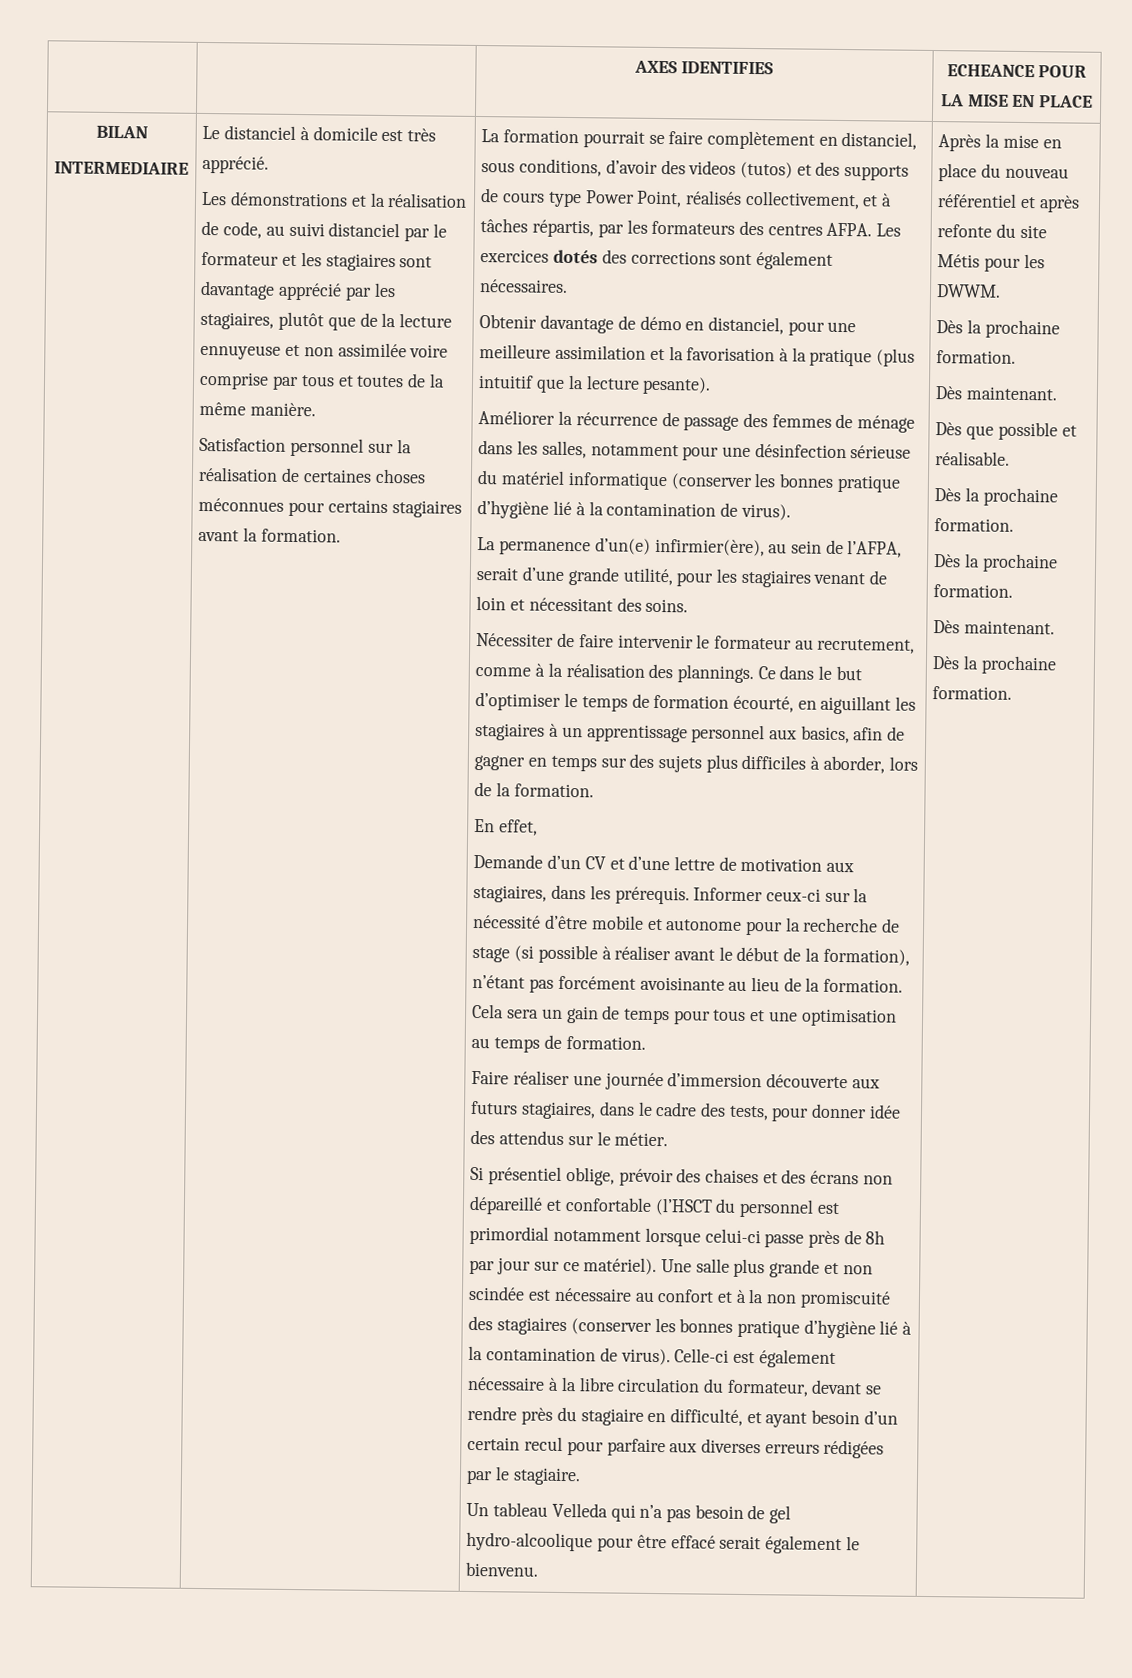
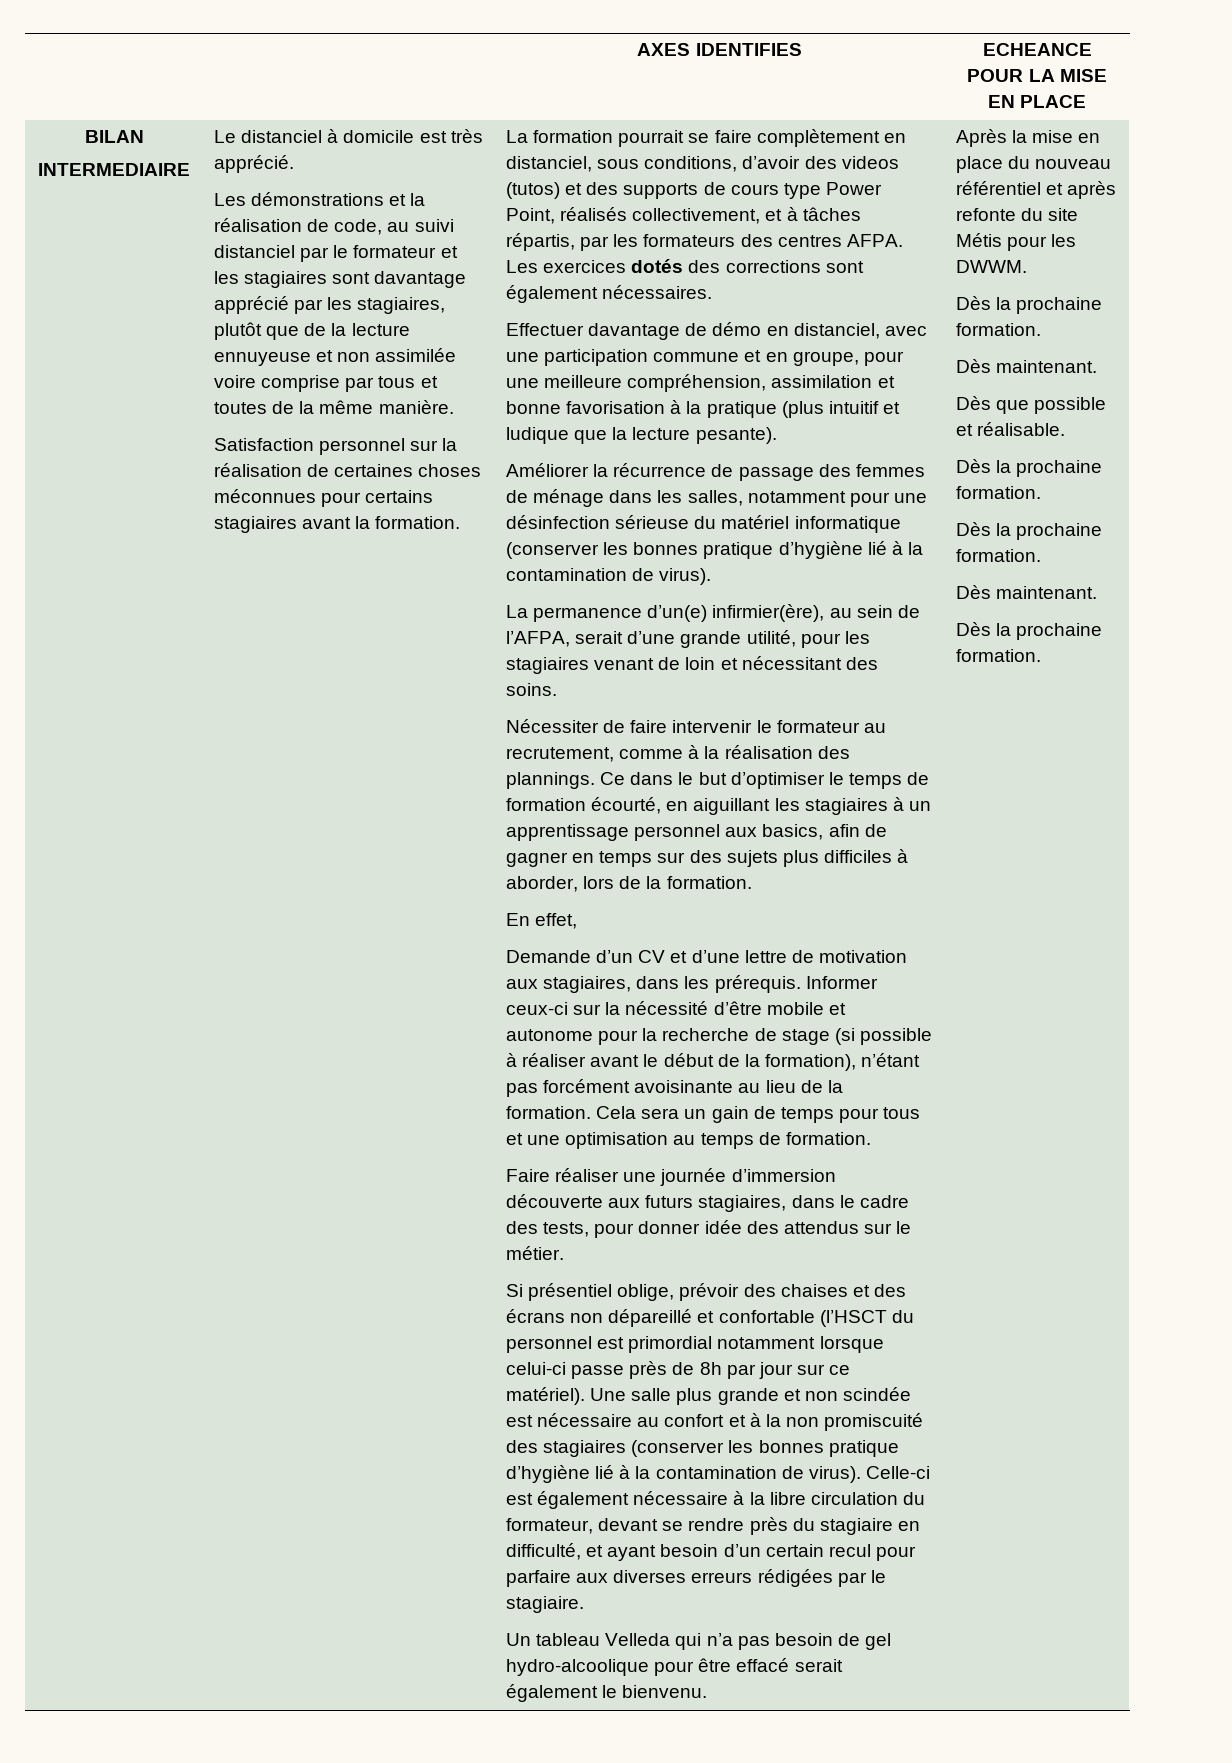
[479,314,538,329] Obtenir -> [506,323,585,336] Effectuer
(784, 325) none -> [884,326,927,336] [506,349,859,366] avec une participation commune et en groupe,
(552, 351) none -> [627,374,767,392] compréhension,
[668,346,684,361] la -> [506,401,562,414] bonne
(535, 382) none -> [882,402,900,414] [506,427,570,444] et ludique

